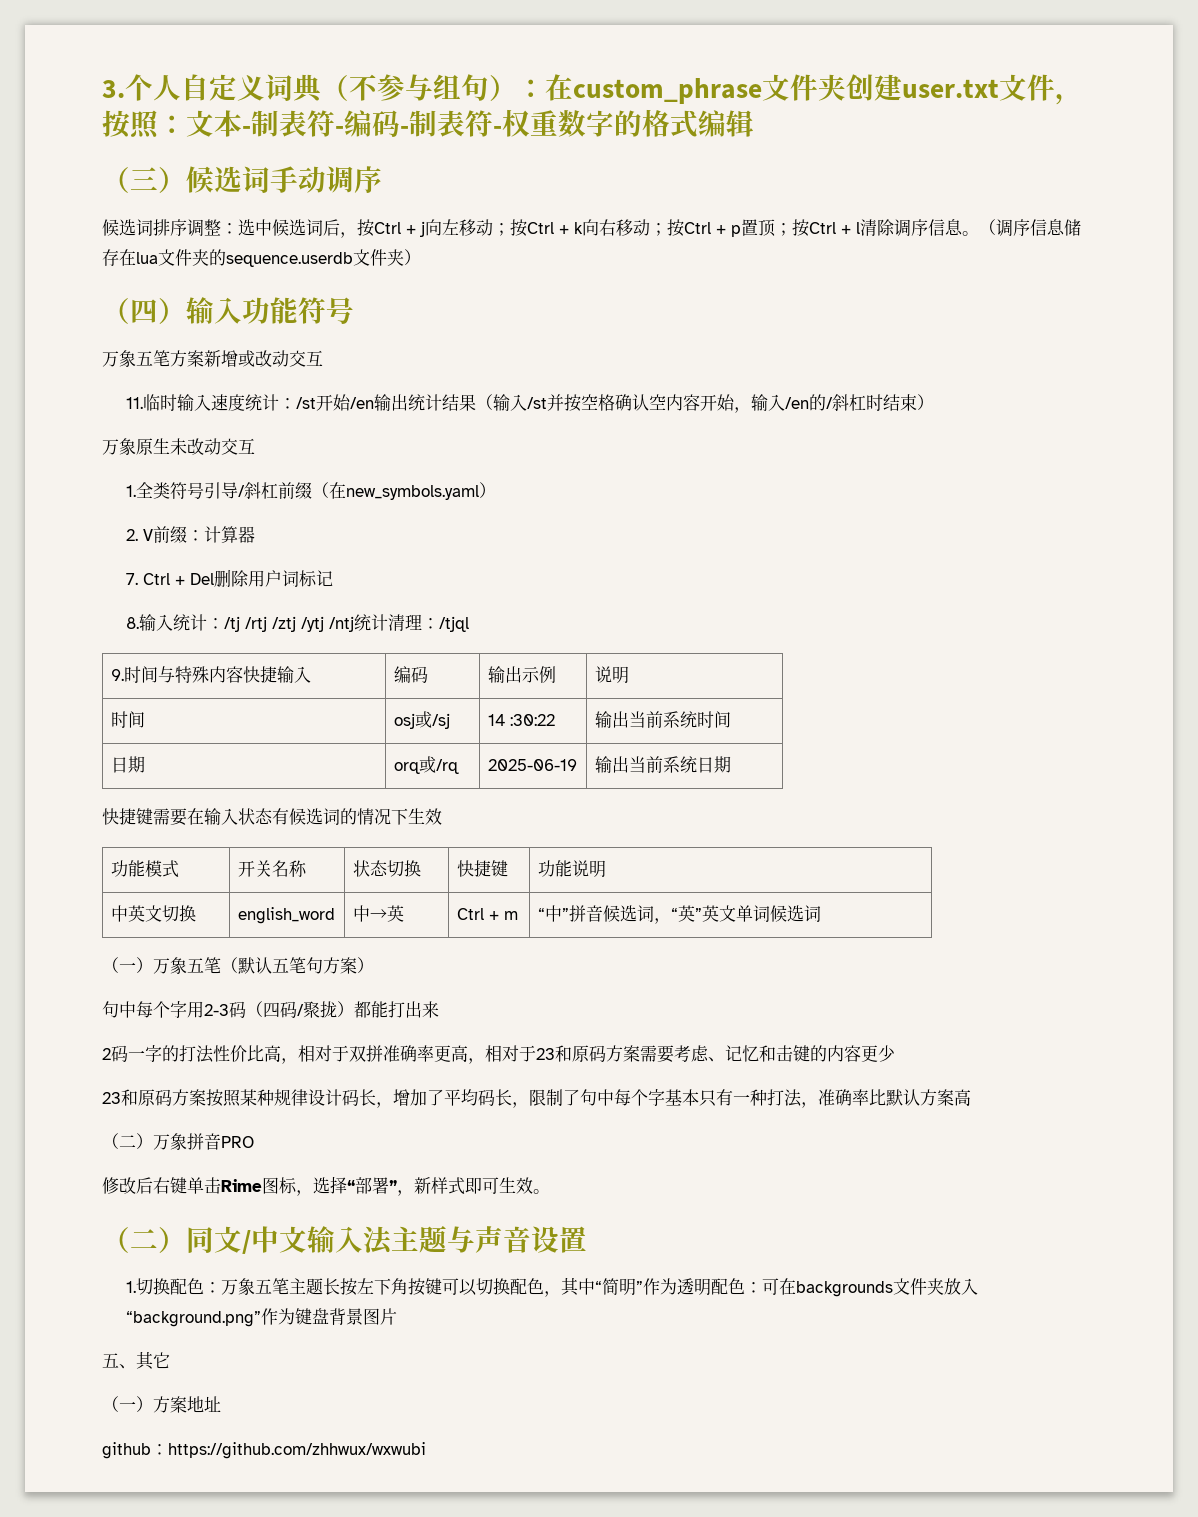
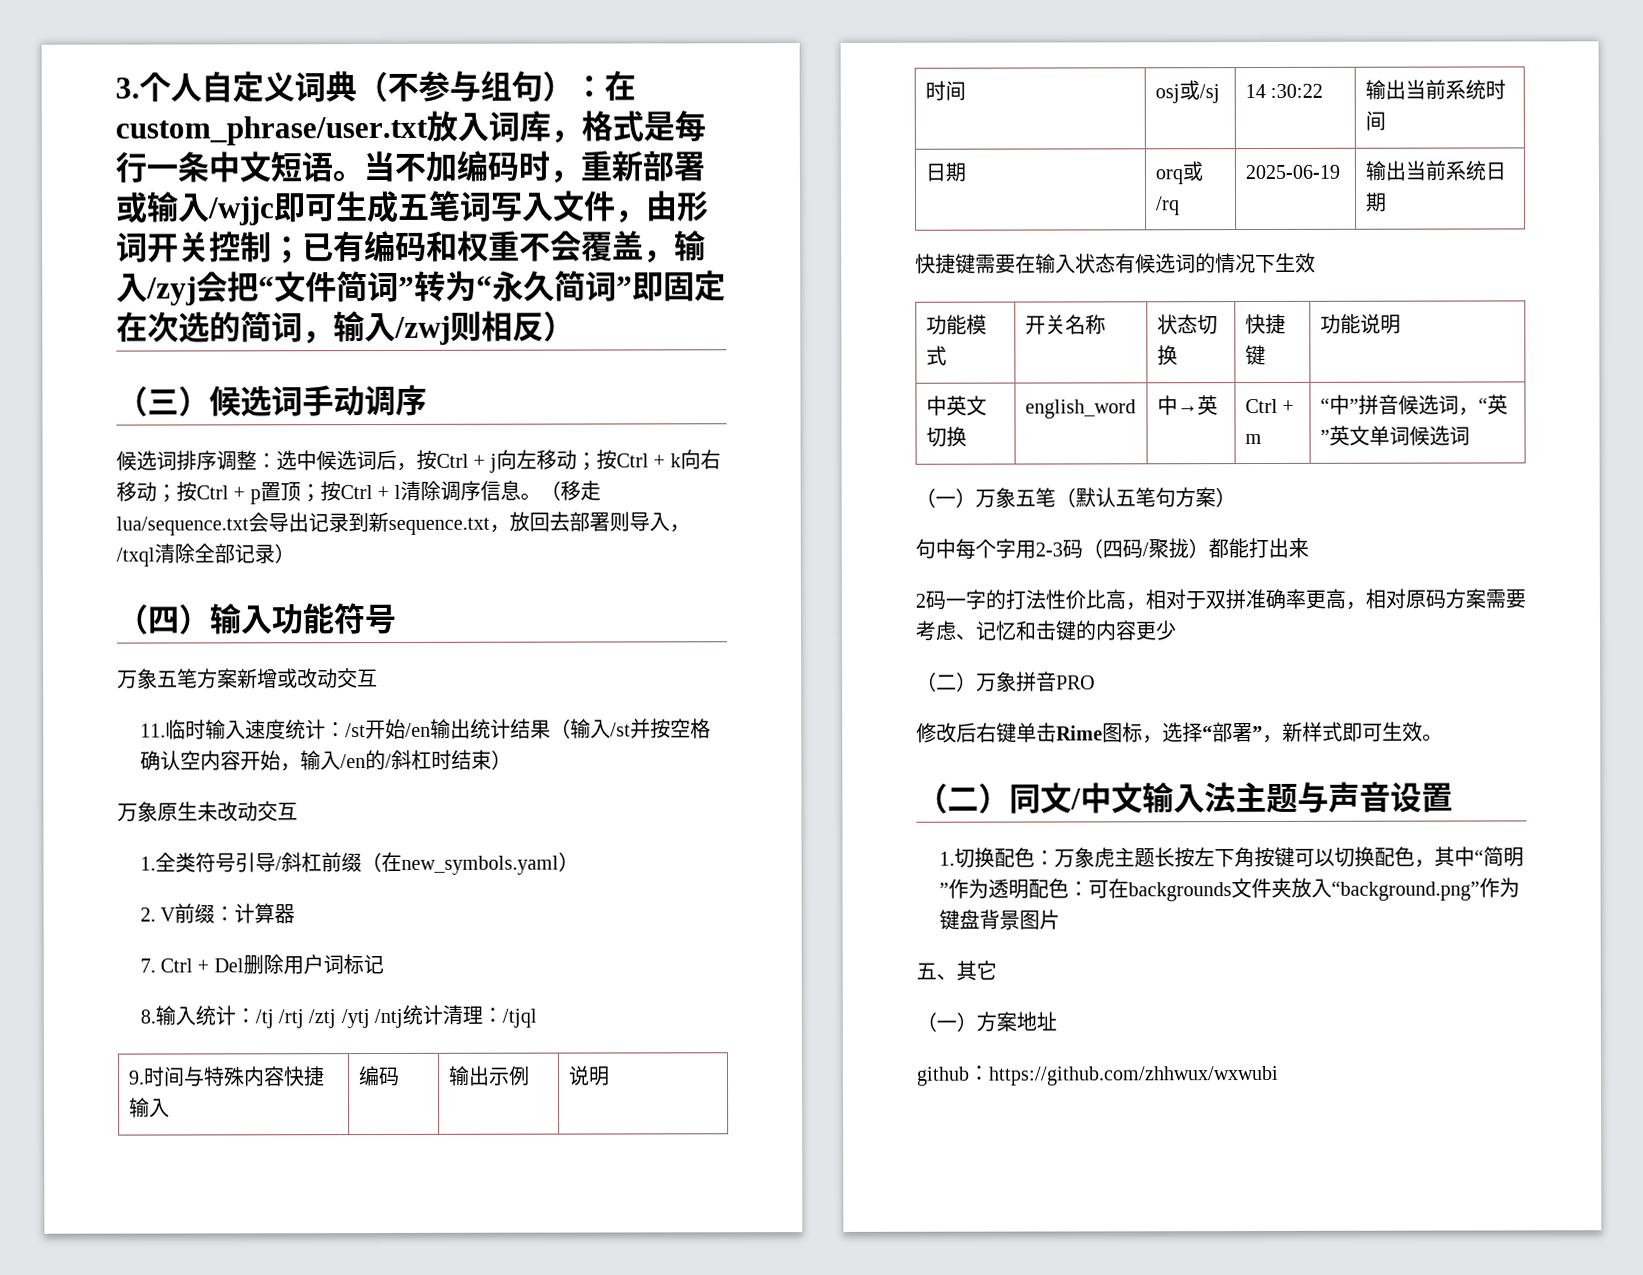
[573,74,1083,105] [102,109,754,139] custom_phrase文件夹创建user.txt文件，按照：文本-制表符-编码-制表符-权重数字的格式编辑 -> [115,110,706,146] [115,150,705,184] [115,190,709,226] [116,230,706,264] [116,270,726,306] [116,310,575,345] custom_phrase/user.txt放入词库，格式是每行一条中文短语。当不加编码时，重新部署或输入/wjjc即可生成五笔词写入文件，由形词开关控制；已有编码和权重不会覆盖，输入/zyj会把“文件简词”转为“永久简词”即固定在次选的简词，输入/zwj则相反）
[996,219,1081,237] [102,249,404,267] 调序信息储存在lua文件夹的sequence.userdb文件夹 -> [559,480,601,501] [116,511,690,536] [116,543,275,567] 移走lua/sequence.txt会导出记录到新sequence.txt，放回去部署则导入，/txql清除全部记录
[519,1045,572,1062] 于23和 -> (1406, 598) none
[102,1089,971,1108] // 23和原码方案按照某种规律设计码长，增加了平均码长，限制了句中每个字基本只有一种打法，准确率比默认方案高 -> (1177, 630) none
[254,1278,289,1295] 五笔 -> [1093,847,1115,868] 虎

